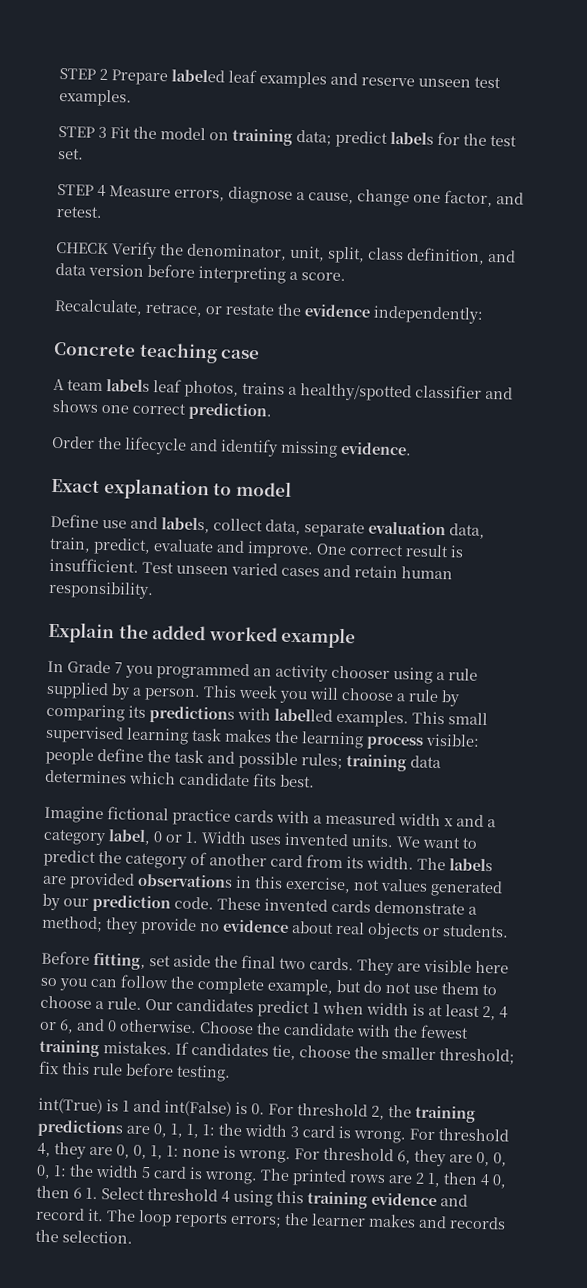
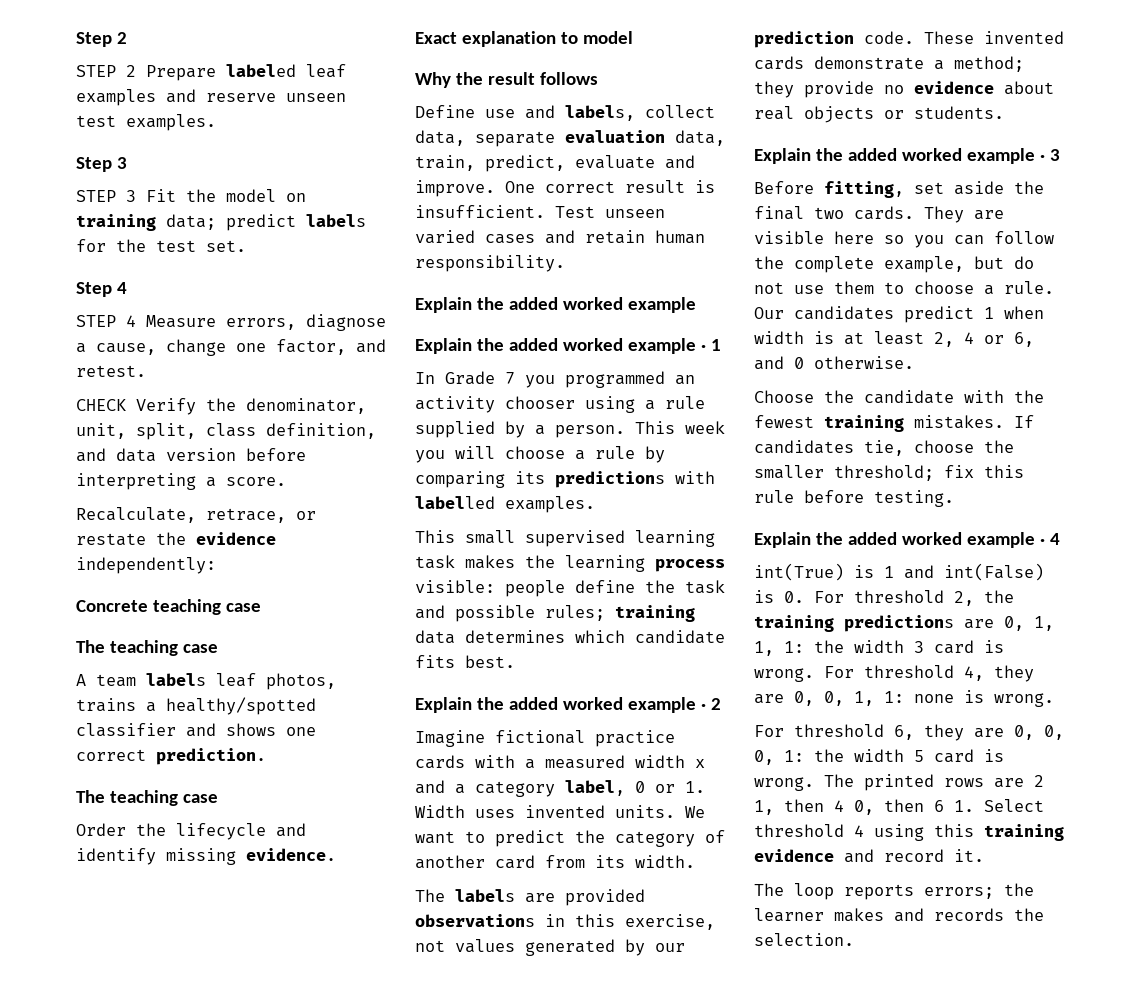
(59, 74) none -> [76,32,127,47] Step 2 //
(132, 98) none -> [76,157,127,172] // Step 3
(84, 154) none -> [76,282,127,297] // Step 4
(261, 354) none -> [76,640,218,656] // The teaching case
(272, 411) none -> [76,790,218,806] // The teaching case
(292, 488) none -> [415,72,598,88] // Why the result follows
(357, 637) none -> [415,338,721,354] // Explain the added worked example · 1
(409, 718) none -> (595, 504) //
(315, 781) none -> [415,697,721,713] // Explain the added worked example · 2
(414, 863) none -> (695, 861) //
(509, 931) none -> [754,148,1060,164] // Explain the added worked example · 3
(197, 1026) none -> (914, 362) //
(231, 1073) none -> [754,532,1060,548] // Explain the added worked example · 4
(291, 1156) none -> (1054, 700) //
(104, 1215) none -> (984, 855) //

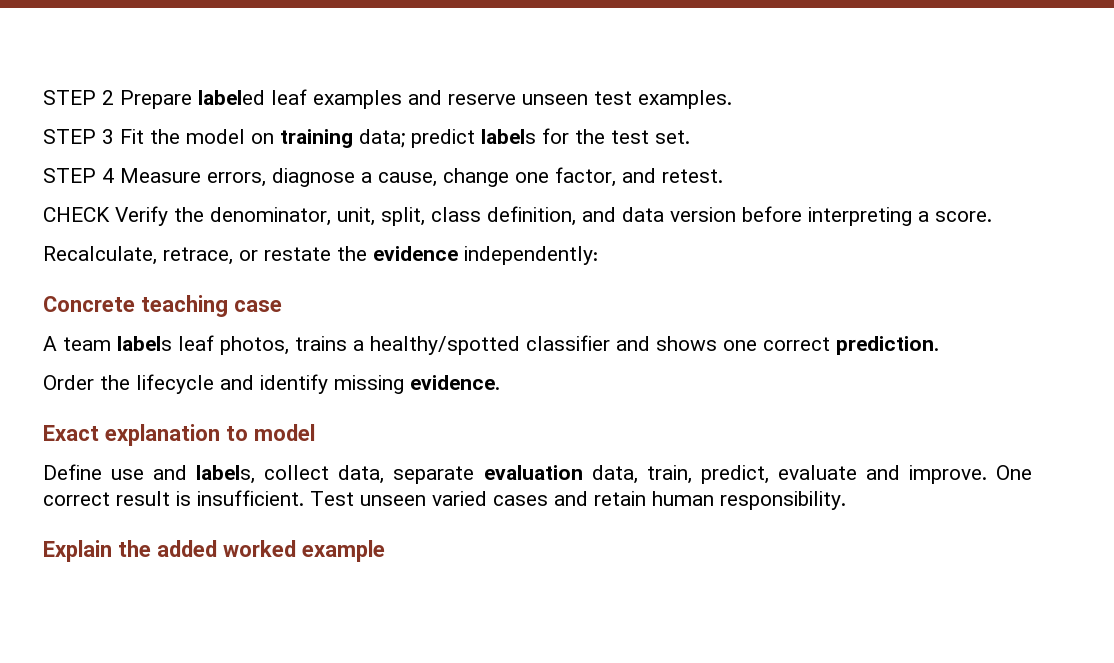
[76,32,127,47] Step 2 // -> (43, 97) none
[76,157,127,172] // Step 3 -> (732, 99) none
[76,282,127,297] // Step 4 -> (690, 137) none
[76,640,218,656] // The teaching case -> (282, 306) none
[76,790,218,806] // The teaching case -> (939, 345) none
[415,72,598,88] // Why the result follows -> (315, 432) none
[415,338,721,354] [415,371,695,388] [415,396,705,413] [415,421,725,438] [415,446,665,463] [415,471,715,488] [415,496,595,513] [415,530,715,547] [415,555,725,572] [415,580,725,597] [415,605,695,622] [415,630,725,644] [415,655,515,668] [415,697,721,713] [415,730,675,747] [415,755,705,769] [415,780,705,797] [415,805,705,818] [415,830,725,847] [415,855,695,869] [415,889,645,906] [415,914,715,930] [415,939,685,956] [754,31,1064,48] [754,56,1024,72] [754,81,1054,98] [754,106,1004,123] [754,148,1060,164] [754,181,1044,198] [754,206,1004,223] [754,231,1054,248] [754,256,1034,273] [754,281,1054,295] [754,306,1044,323] [754,331,1034,347] [754,356,914,370] [754,390,1044,404] [754,415,1034,432] [754,440,1014,456] [754,465,1024,481] [754,490,954,507] [754,532,1060,548] [754,563,1044,581] [754,590,1014,606] [754,615,1054,632] [754,640,1004,656] [754,665,1034,682] [754,690,1054,707] [754,724,1064,741] [754,749,1004,765] [754,774,1044,791] [754,799,1044,815] [754,824,1064,841] [754,849,984,863] [754,883,1034,900] [754,908,1044,922] [754,933,854,946] // Explain the added worked example · 1 // In Grade 7 you programmed an activity chooser using a rule supplied by a person. This week you will choose a rule by comparing its predictions with labelled examples. // This small supervised learning task makes the learning process visible: people define the task and possible rules; training data determines which candidate fits best. // Explain the added worked example · 2 // Imagine fictional practice cards with a measured width x and a category label, 0 or 1. Width uses invented units. We want to predict the category of another card from its width. // The labels are provided observations in this exercise, not values generated by our prediction code. These invented cards demonstrate a method; they provide no evidence about real objects or students. // Explain the added worked example · 3 // Before fitting, set aside the final two cards. They are visible here so you can follow the complete example, but do not use them to choose a rule. Our candidates predict 1 when width is at least 2, 4 or 6, and 0 otherwise. // Choose the candidate with the fewest training mistakes. If candidates tie, choose the smaller threshold; fix this rule before testing. // Explain the added worked example · 4 // int(True) is 1 and int(False) is 0. For threshold 2, the training predictions are 0, 1, 1, 1: the width 3 card is wrong. For threshold 4, they are 0, 0, 1, 1: none is wrong. // For threshold 6, they are 0, 0, 0, 1: the width 5 card is wrong. The printed rows are 2 1, then 4 0, then 6 1. Select threshold 4 using this training evidence and record it. // The loop reports errors; the learner makes and records the selection. -> (385, 551) none

